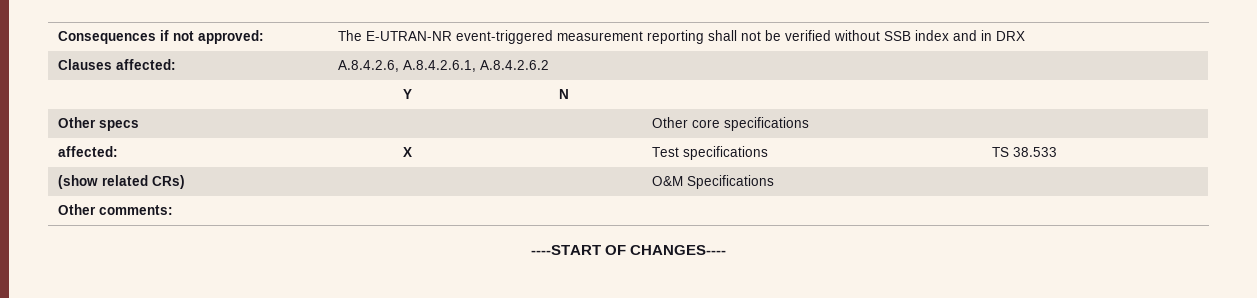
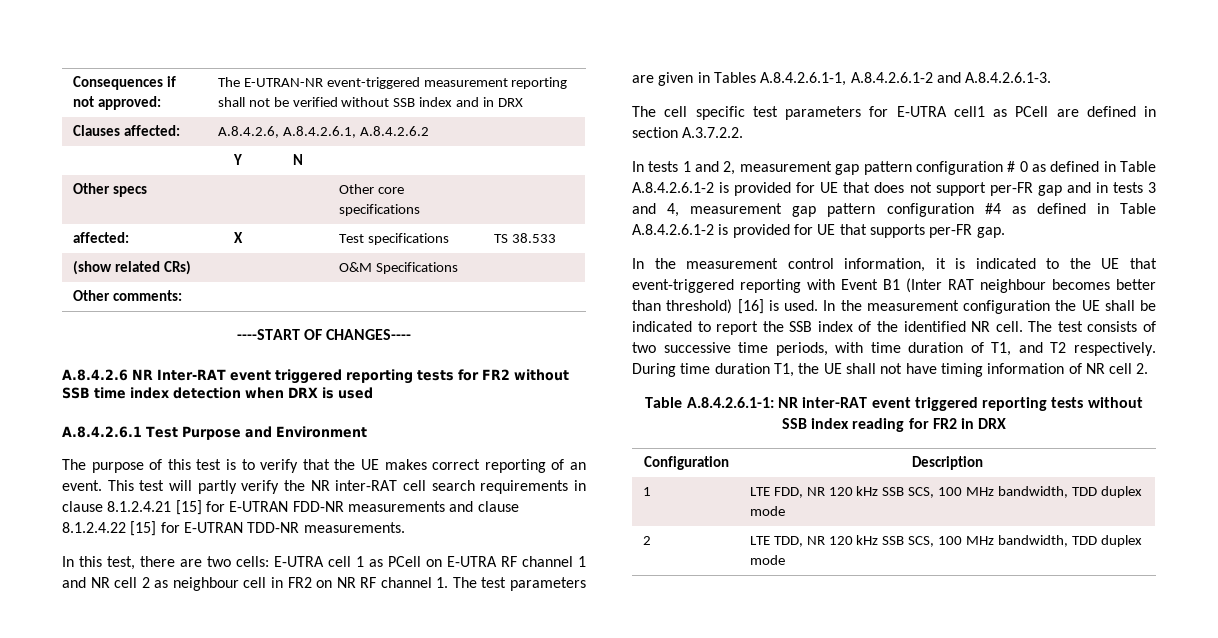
(727, 250) none -> [62,369,569,384] [62,387,373,399] [62,426,367,440] [62,459,587,473] [62,480,586,494] [62,500,519,515] [62,521,405,536] [62,556,586,570] [62,577,586,591] [632,72,1052,86] [632,106,1156,120] [632,127,744,138] [632,161,1156,175] [632,182,1156,196] [632,203,1156,217] [632,224,1005,238] [632,258,1157,272] [632,278,1156,293] [632,299,1156,314] [632,321,1156,335] [632,342,1156,356] [632,363,1149,377] [645,397,1143,411] [781,418,1007,432] [643,456,729,470] [912,456,983,470] [642,487,651,496] [749,486,1142,498] [749,506,785,516] [642,536,651,545] [749,535,1142,547] [749,555,785,565] // A.8.4.2.6 NR Inter-RAT event triggered reporting tests for FR2 without SSB time index detection when DRX is used // A.8.4.2.6.1 Test Purpose and Environment // The purpose of this test is to verify that the UE makes correct reporting of an event. This test will partly verify the NR inter-RAT cell search requirements in clause 8.1.2.4.21 [15] for E-UTRAN FDD-NR measurements and clause 8.1.2.4.22 [15] for E-UTRAN TDD-NR measurements. // In this test, there are two cells: E-UTRA cell 1 as PCell on E-UTRA RF channel 1 and NR cell 2 as neighbour cell in FR2 on NR RF channel 1. The test parameters are given in Tables A.8.4.2.6.1-1, A.8.4.2.6.1-2 and A.8.4.2.6.1-3. // The cell specific test parameters for E-UTRA cell1 as PCell are defined in section A.3.7.2.2. // In tests 1 and 2, measurement gap pattern configuration # 0 as defined in Table A.8.4.2.6.1-2 is provided for UE that does not support per-FR gap and in tests 3 and 4, measurement gap pattern configuration #4 as defined in Table A.8.4.2.6.1-2 is provided for UE that supports per-FR gap. // In the measurement control information, it is indicated to the UE that event-triggered reporting with Event B1 (Inter RAT neighbour becomes better than threshold) [16] is used. In the measurement configuration the UE shall be indicated to report the SSB index of the identified NR cell. The test consists of two successive time periods, with time duration of T1, and T2 respectively. During time duration T1, the UE shall not have timing information of NR cell 2. // Table A.8.4.2.6.1-1: NR inter-RAT event triggered reporting tests without SSB index reading for FR2 in DRX // Configuration | Description // 1 | LTE FDD, NR 120 kHz SSB SCS, 100 MHz bandwidth, TDD duplex mode // 2 | LTE TDD, NR 120 kHz SSB SCS, 100 MHz bandwidth, TDD duplex mode

